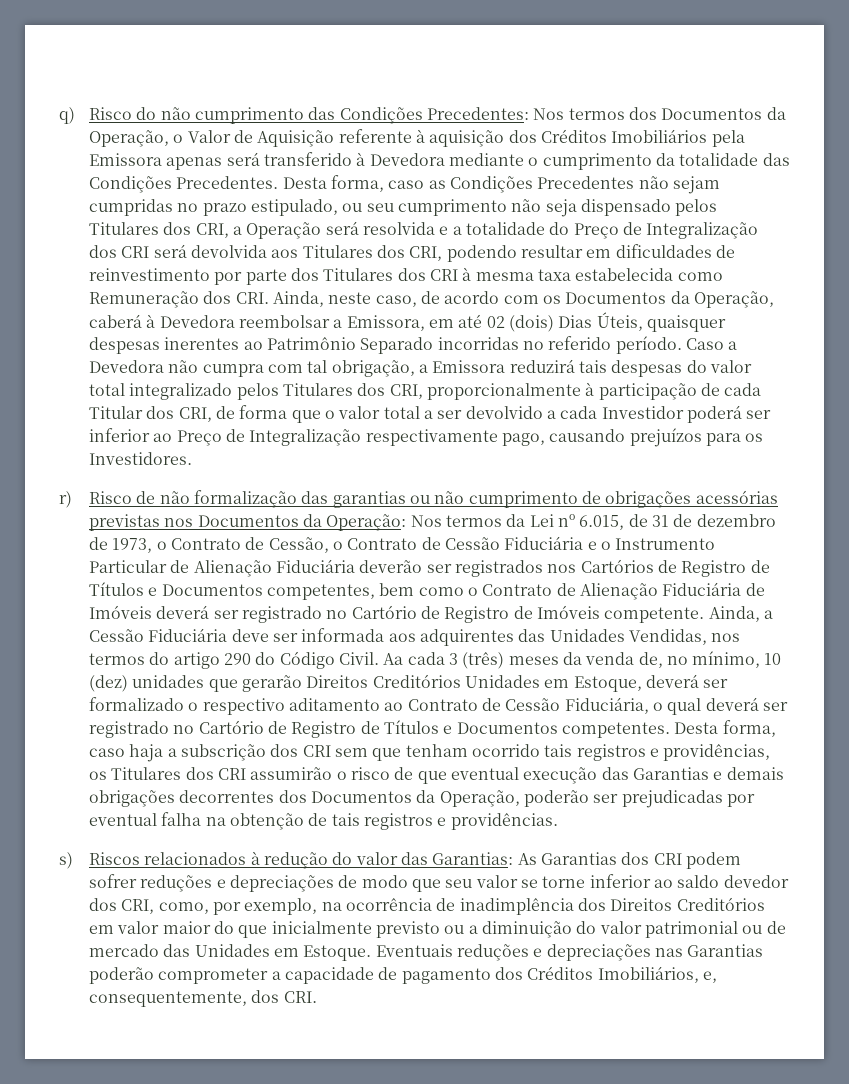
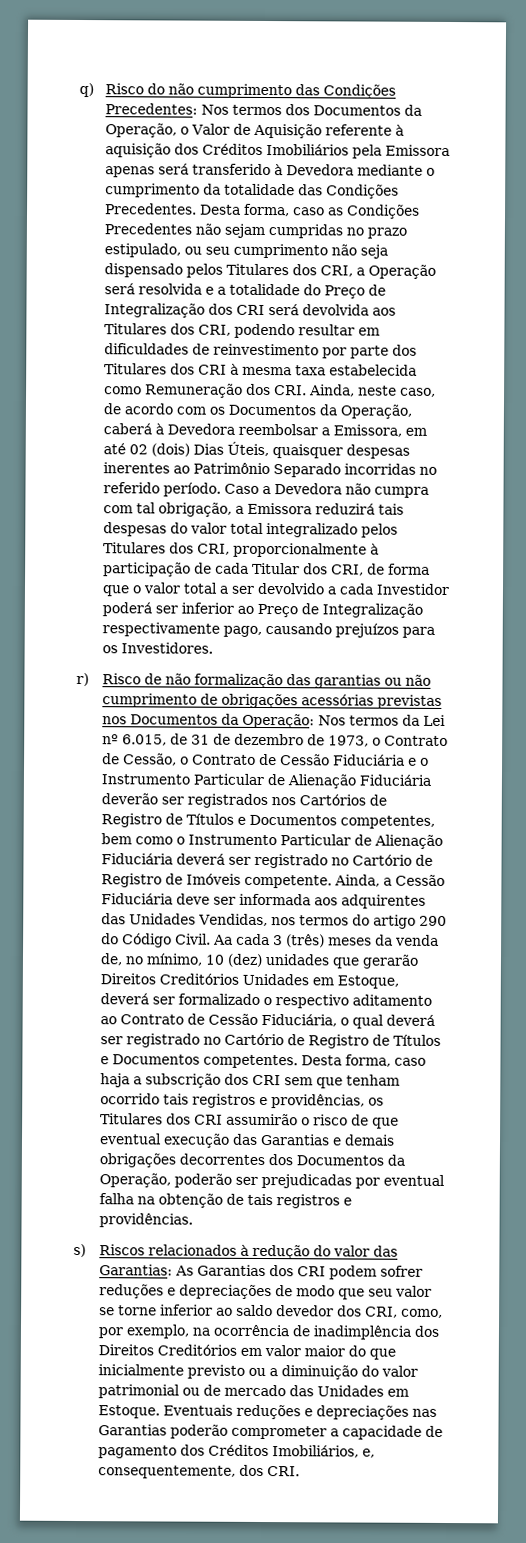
[482,582,765,600] [89,605,153,619] Contrato de Alienação Fiduciária de Imóveis -> [188,834,444,849] [101,853,174,865] Instrumento Particular de Alienação Fiduciária

